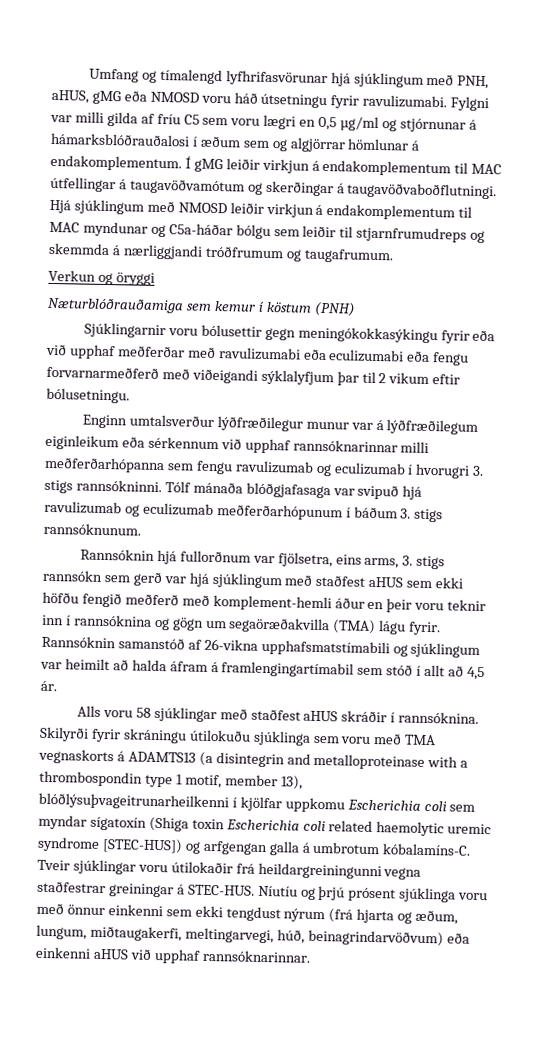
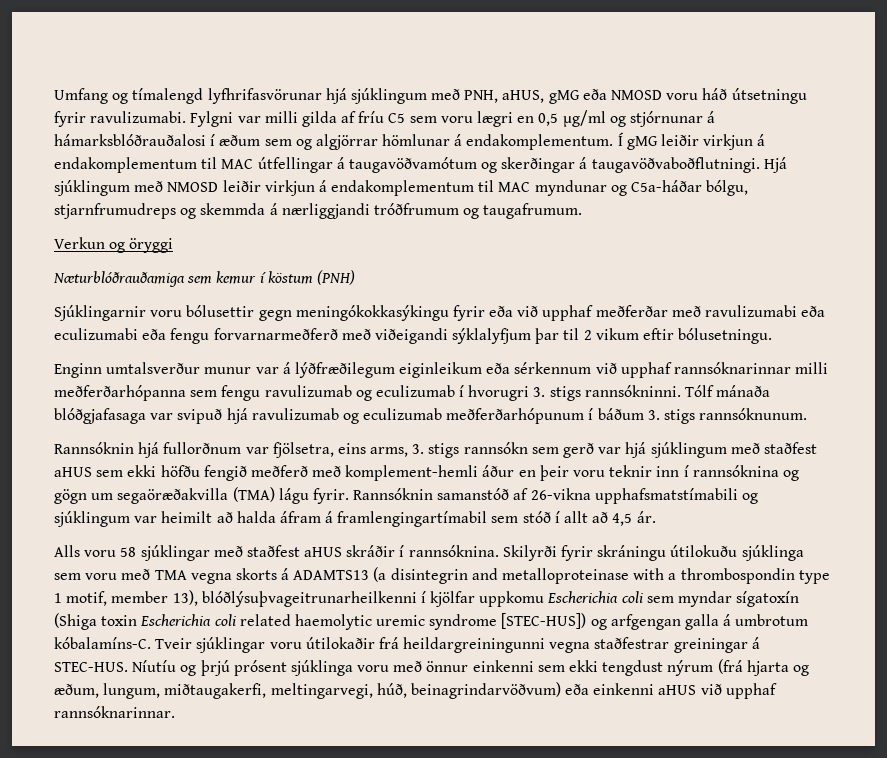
[235,224,354,240] bólgu sem leiðir til -> [706,180,749,196] bólgu,
[216,416,303,432] lýðfræðilegur -> (201, 368) none
[38,748,114,765] vegnaskorts -> [190,568,277,584] vegna skorts

